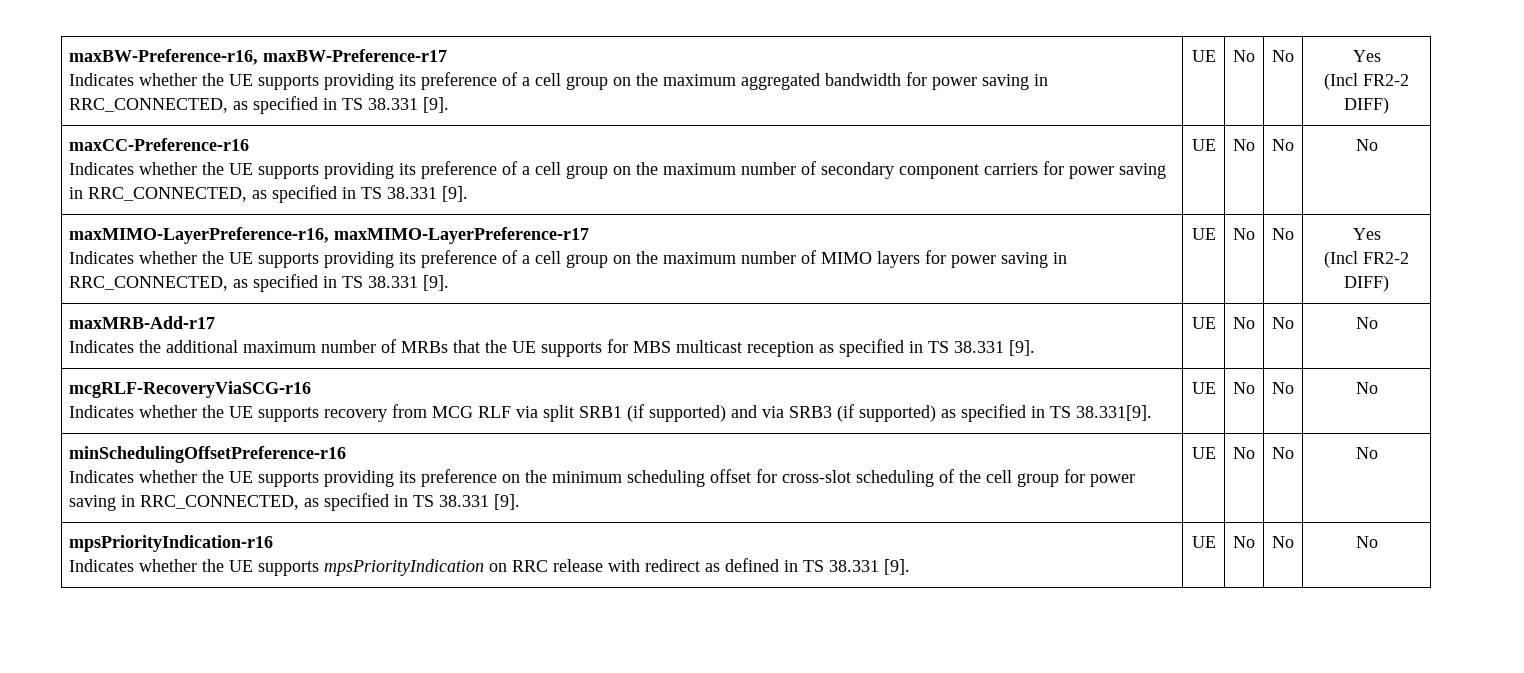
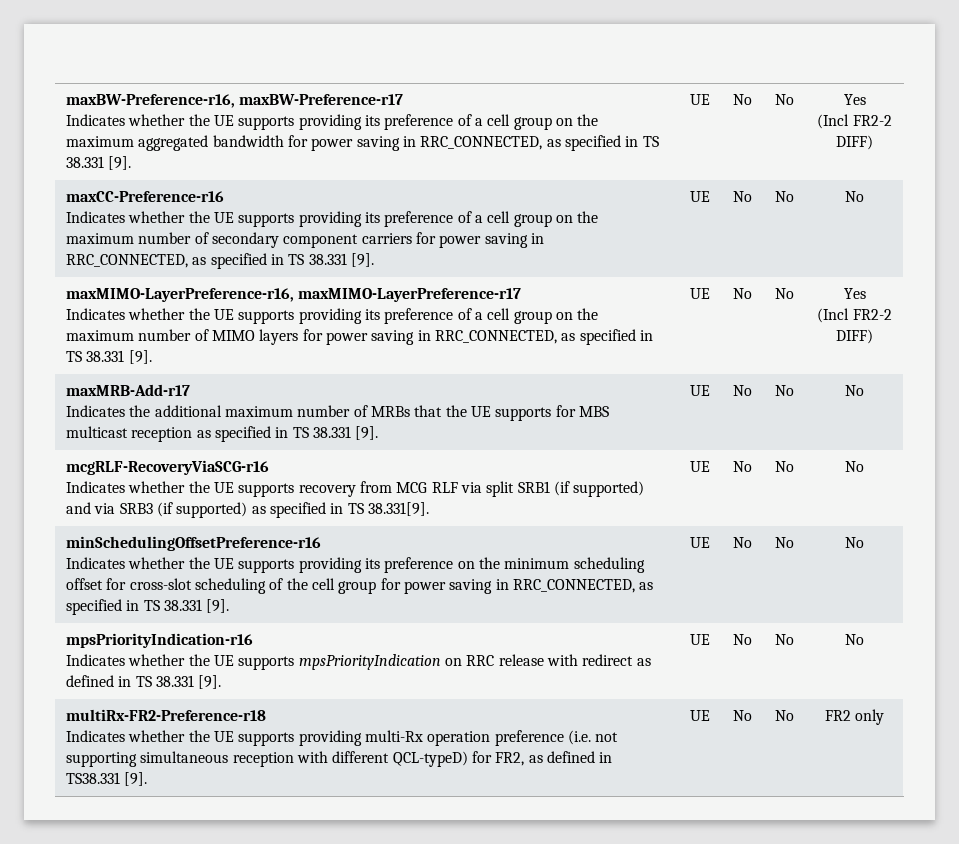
(1378, 542) none -> [66,709,267,721] [66,730,619,746] [66,751,613,767] [66,772,148,786] [689,710,710,721] [733,710,752,721] [775,710,794,721] [824,709,885,725] // multiRx-FR2-Preference-r18 // Indicates whether the UE supports providing multi-Rx operation preference (i.e. not supporting simultaneous reception with different QCL-typeD) for FR2, as defined in TS38.331 [9]. | UE | No | No | FR2 only

